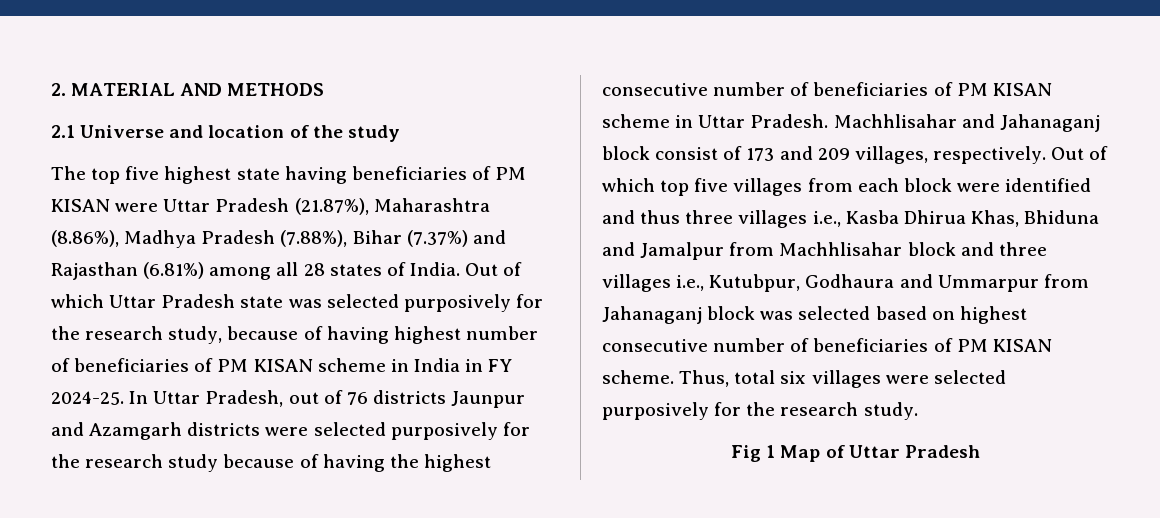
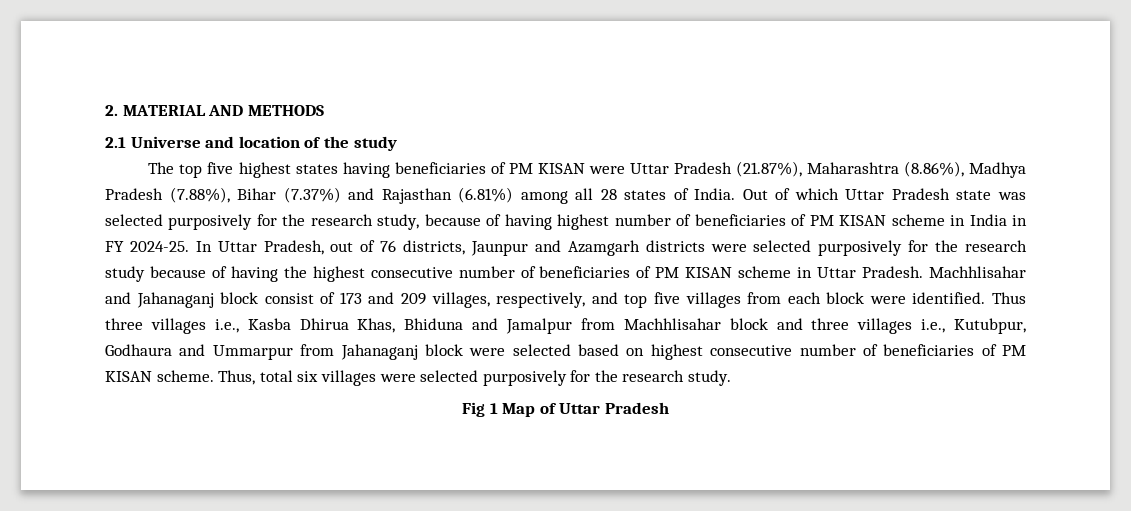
[236,168,280,180] state -> [295,164,338,174] states
[372,390,446,404] districts -> [403,240,466,255] districts,
[932,146,1109,164] [602,178,655,192] respectively. Out of which -> [496,292,618,308] respectively, and
[1005,178,1092,192] [602,210,681,224] identified and thus -> [912,292,1026,304] identified. Thus
[760,311,794,320] was -> [469,348,506,356] were

